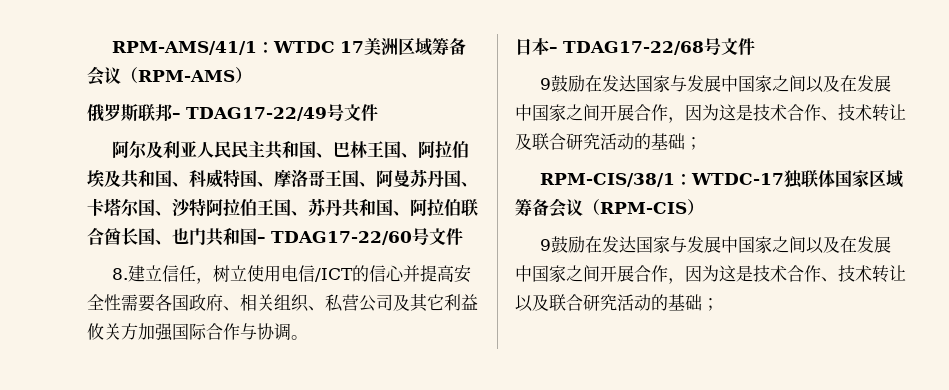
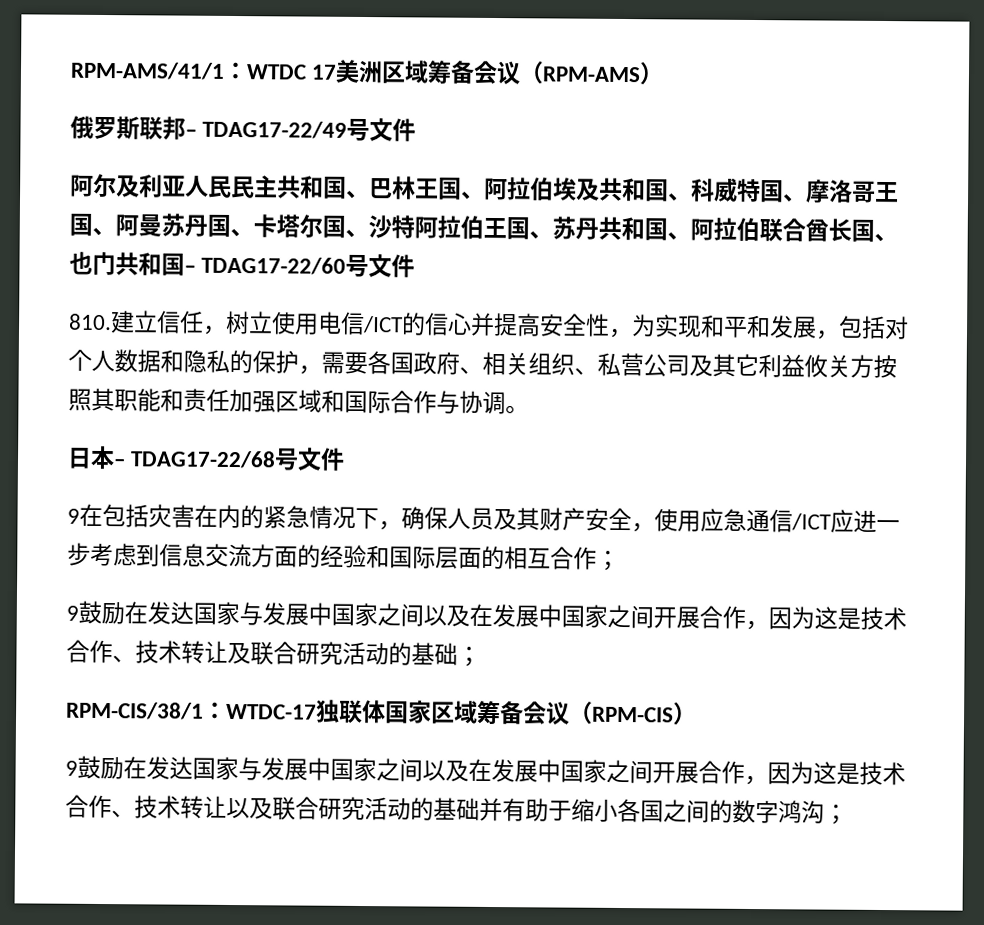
[112,268,129,280] 8. -> [69,313,112,331] 810.
(121, 302) none -> [608,314,909,340] [68,349,322,375] ，为实现和平和发展，包括对个人数据和隐私的保护，
[138,323,173,341] 加强 -> [873,354,897,379] [68,387,345,413] 按照其职能和责任加强区域和
(755, 46) none -> [67,503,900,533] [67,542,620,571] // 9在包括灾害在内的紧急情况下，确保人员及其财产安全，使用应急通信/ICT应进一步考虑到信息交流方面的经验和国际层面的相互合作；
(702, 302) none -> [479,797,825,824] 并有助于缩小各国之间的数字鸿沟

